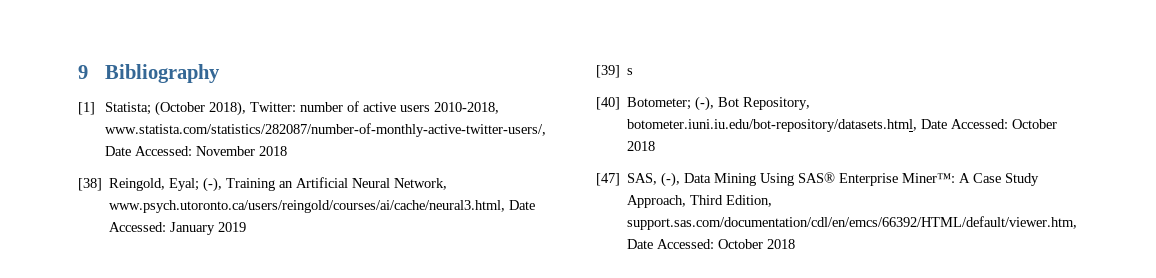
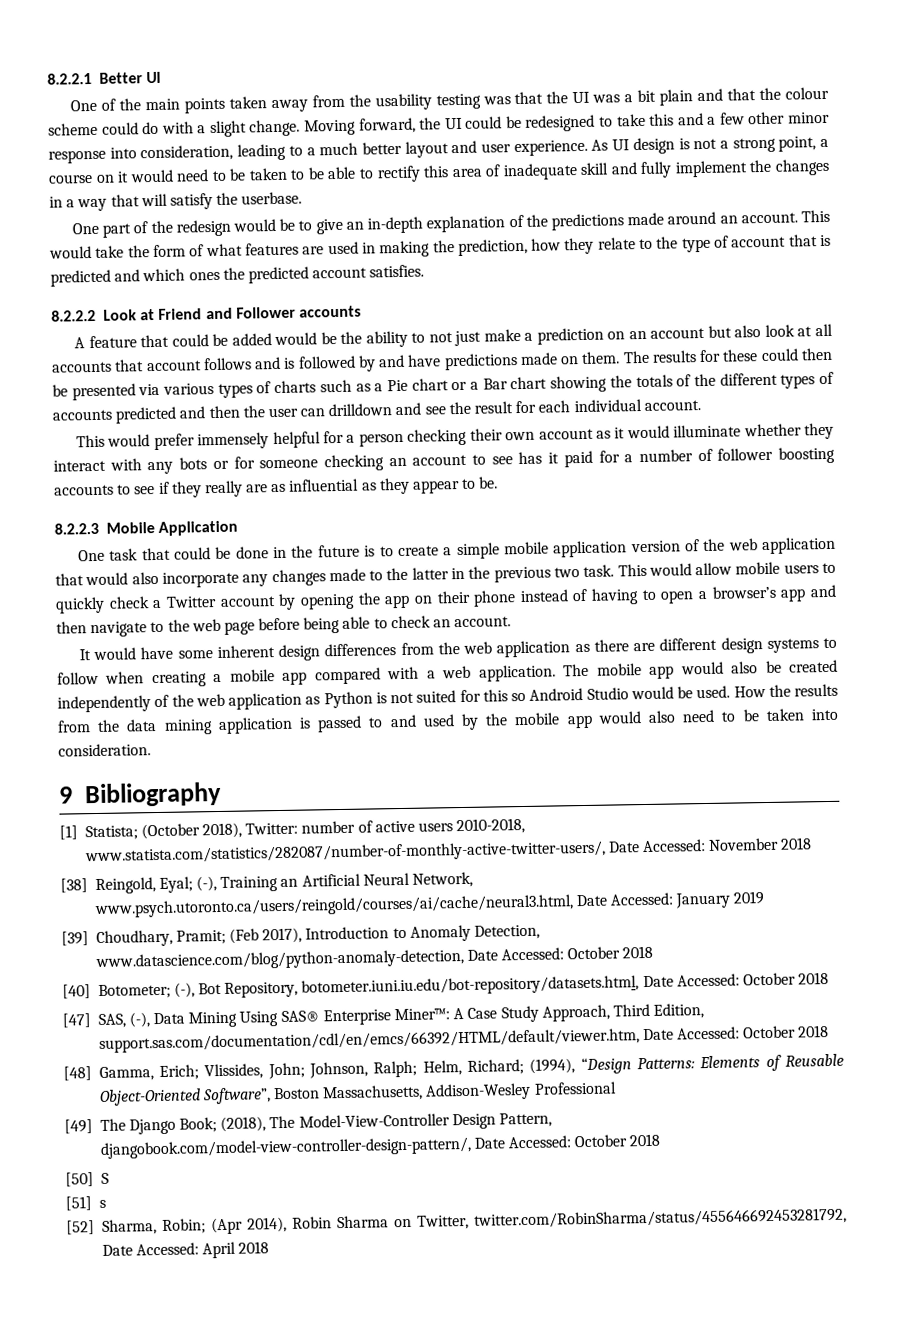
(78, 72) none -> [47,71,162,85] [70,86,829,114] [48,111,830,138] [48,136,830,164] [48,158,830,184] [49,191,303,212] [72,209,830,238] [49,234,832,259] [50,264,425,287] [51,305,362,322] [74,323,834,349] [52,347,834,373] [52,371,834,401] [52,398,701,424] [76,422,834,451] [53,446,836,475] [54,476,499,498] [54,520,239,536] [78,536,837,562] [55,561,836,588] [55,584,836,614] [56,615,512,638] [79,637,838,661] [57,659,839,688] [57,683,838,713] [57,708,839,735] [58,743,151,757] 8.2.2.1 Better UI // One of the main points taken away from the usability testing was that the UI was a bit plain and that the colour scheme could do with a slight change. Moving forward, the UI could be redesigned to take this and a few other minor response into consideration, leading to a much better layout and user experience. As UI design is not a strong point, a course on it would need to be taken to be able to rectify this area of inadequate skill and fully implement the changes in a way that will satisfy the userbase. // One part of the redesign would be to give an in-depth explanation of the predictions made around an account. This would take the form of what features are used in making the prediction, how they relate to the type of account that is predicted and which ones the predicted account satisfies. // 8.2.2.2 Look at Friend and Follower accounts // A feature that could be added would be the ability to not just make a prediction on an account but also look at all accounts that account follows and is followed by and have predictions made on them. The results for these could then be presented via various types of charts such as a Pie chart or a Bar chart showing the totals of the different types of accounts predicted and then the user can drilldown and see the result for each individual account. // This would prefer immensely helpful for a person checking their own account as it would illuminate whether they interact with any bots or for someone checking an account to see has it paid for a number of follower boosting accounts to see if they really are as influential as they appear to be. // 8.2.2.3 Mobile Application // One task that could be done in the future is to create a simple mobile application version of the web application that would also incorporate any changes made to the latter in the previous two task. This would allow mobile users to quickly check a Twitter account by opening the app on their phone instead of having to open a browser’s app and then navigate to the web page before being able to check an account. // It would have some inherent design differences from the web application as there are different design systems to follow when creating a mobile app compared with a web application. The mobile app would also be created independently of the web application as Python is not suited for this so Android Studio would be used. How the results from the data mining application is passed to and used by the mobile app would also need to be taken into consideration. //
[627,68,634,75] s -> [95,924,541,948] [94,945,654,972] Choudhary, Pramit; (Feb 2017), Introduction to Anomaly Detection, www.datascience.com/blog/python-anomaly-detection, Date Accessed: October 2018
(796, 244) none -> [63,1053,845,1081] [98,1081,617,1106] [64,1112,553,1135] [99,1133,661,1159] [65,1172,109,1187] [65,1196,106,1211] [66,1207,847,1235] [101,1241,270,1259] // [48] Gamma, Erich; Vlissides, John; Johnson, Ralph; Helm, Richard; (1994), “Design Patterns: Elements of Reusable Object-Oriented Software”, Boston Massachusetts, Addison-Wesley Professional // [49] The Django Book; (2018), The Model-View-Controller Design Pattern, djangobook.com/model-view-controller-design-pattern/, Date Accessed: October 2018 // [50] S // [51] s // [52] Sharma, Robin; (Apr 2014), Robin Sharma on Twitter, twitter.com/RobinSharma/status/455646692453281792, Date Accessed: April 2018

